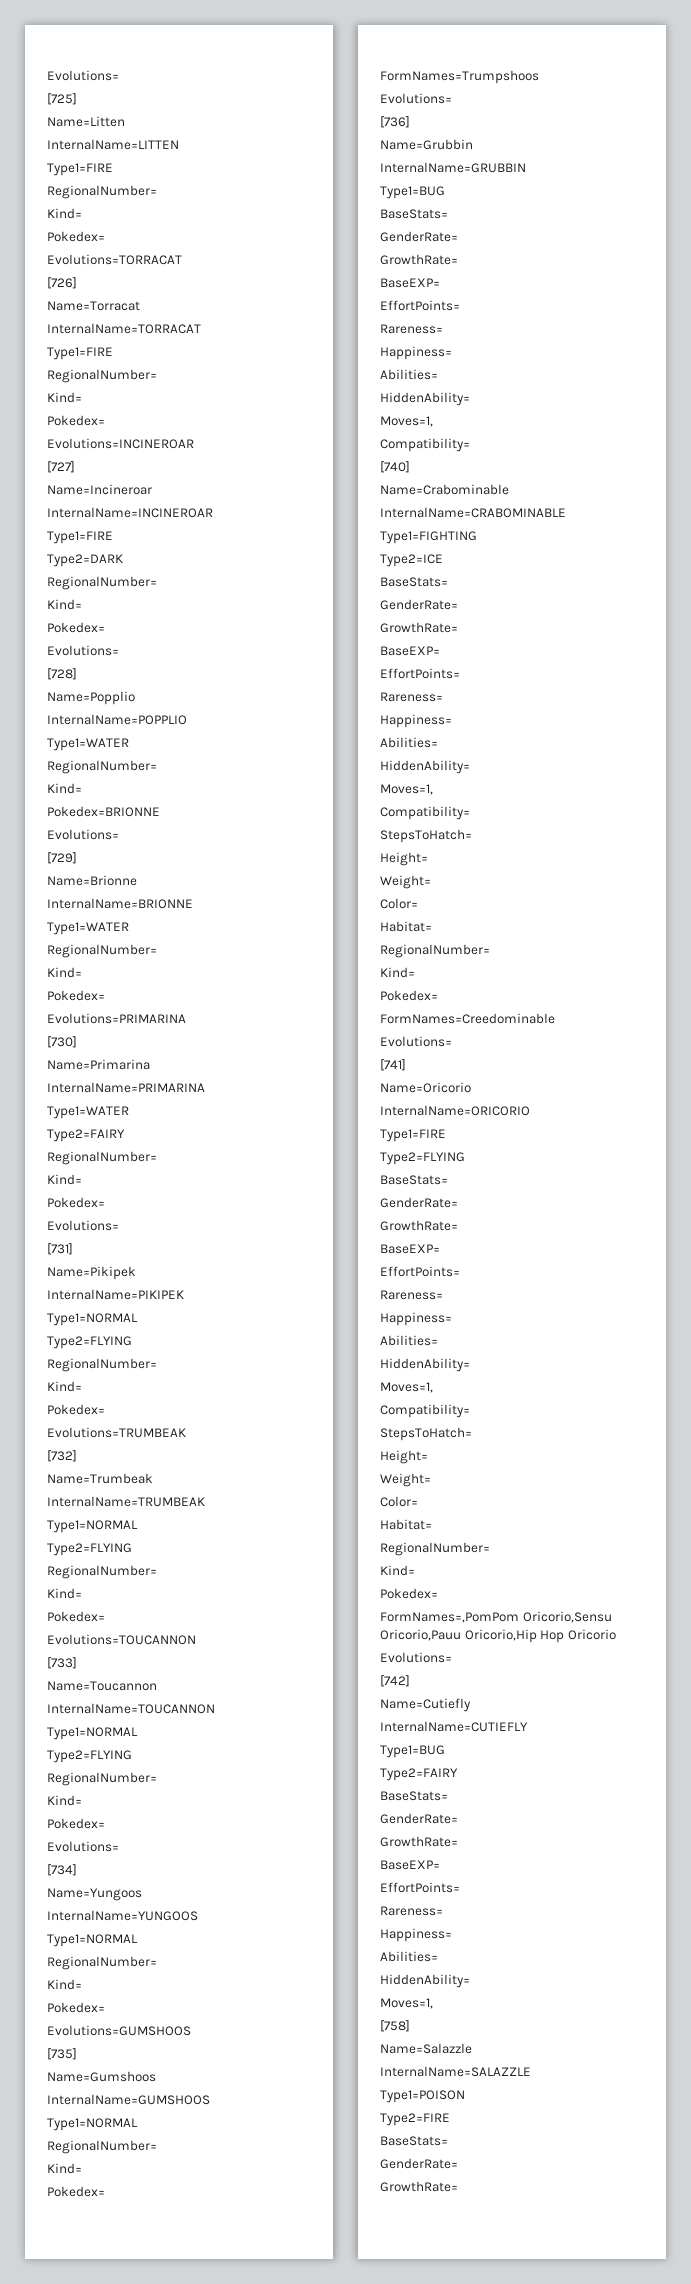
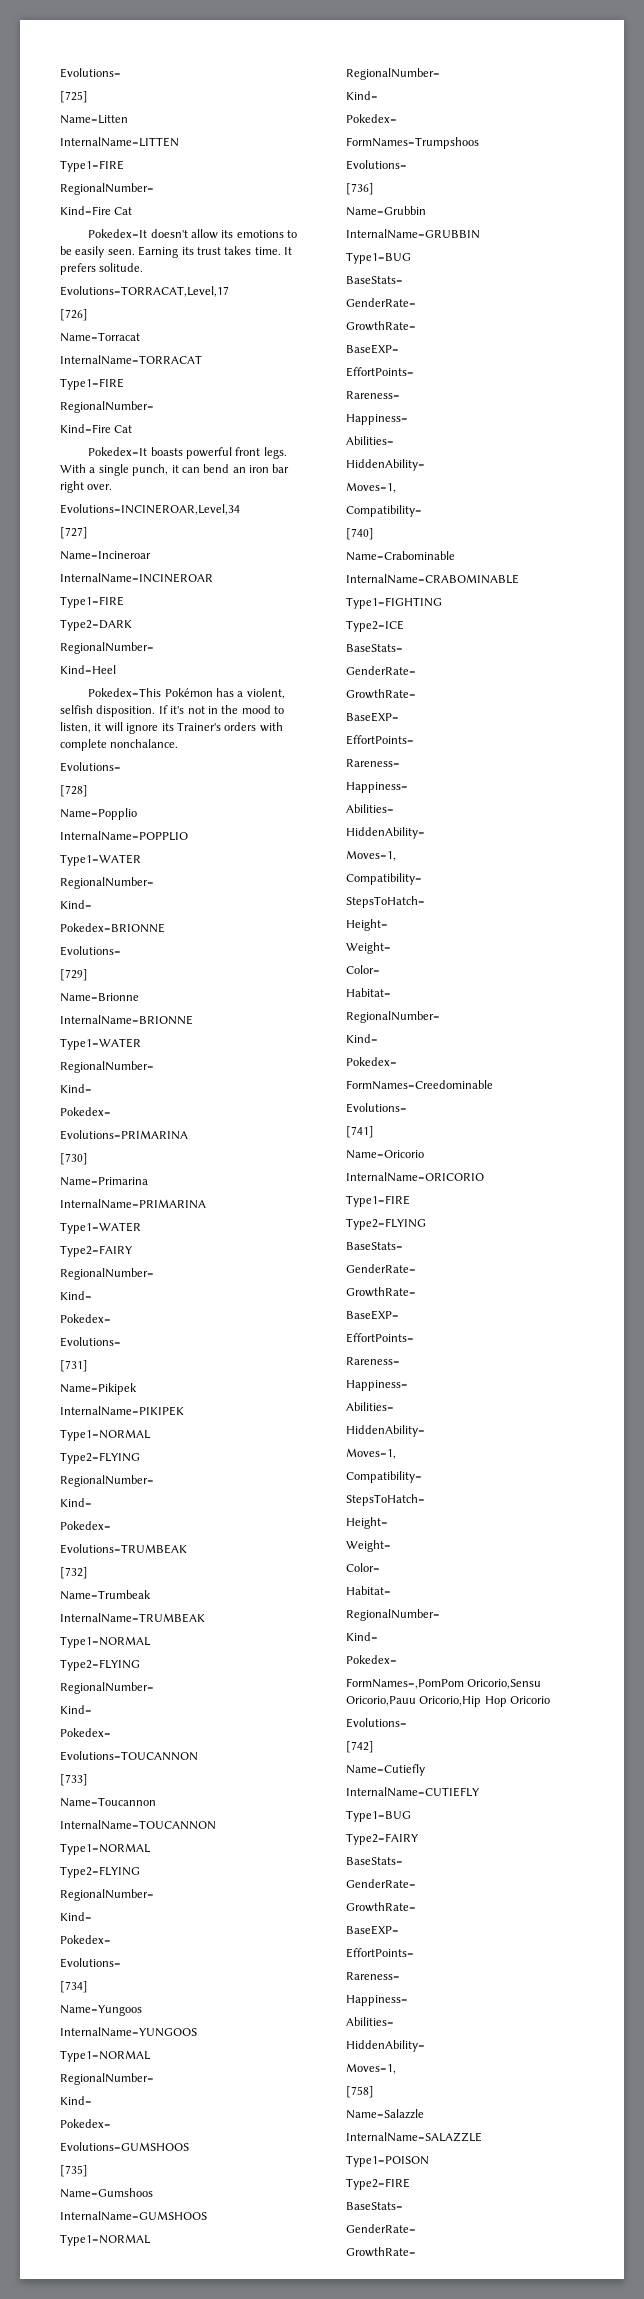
[47,208,82,219] [47,231,105,242] [47,254,182,265] Kind= // Pokedex= // Evolutions=TORRACAT -> [60,206,133,215] [88,229,298,239] [60,246,292,258] [60,263,144,275] [60,286,229,297] Kind=Fire Cat // Pokedex=It doesn't allow its emotions to be easily seen. Earning its trust takes time. It prefers solitude. // Evolutions=TORRACAT,Level,17
[47,392,82,403] [47,415,105,426] [47,438,194,449] Kind= // Pokedex= // Evolutions=INCINEROAR -> [60,424,133,433] [88,447,287,459] [60,464,290,476] [60,481,113,493] [60,504,240,515] Kind=Fire Cat // Pokedex=It boasts powerful front legs. With a single punch, it can bend an iron bar right over. // Evolutions=INCINEROAR,Level,34
[47,599,82,610] [47,622,105,633] Kind= // Pokedex= -> [60,665,116,674] [88,688,285,699] [60,705,284,717] [60,722,283,734] [60,739,179,751] Kind=Heel // Pokedex=This Pokémon has a violent, selfish disposition. If it's not in the mood to listen, it will ignore its Trainer's orders with complete nonchalance.

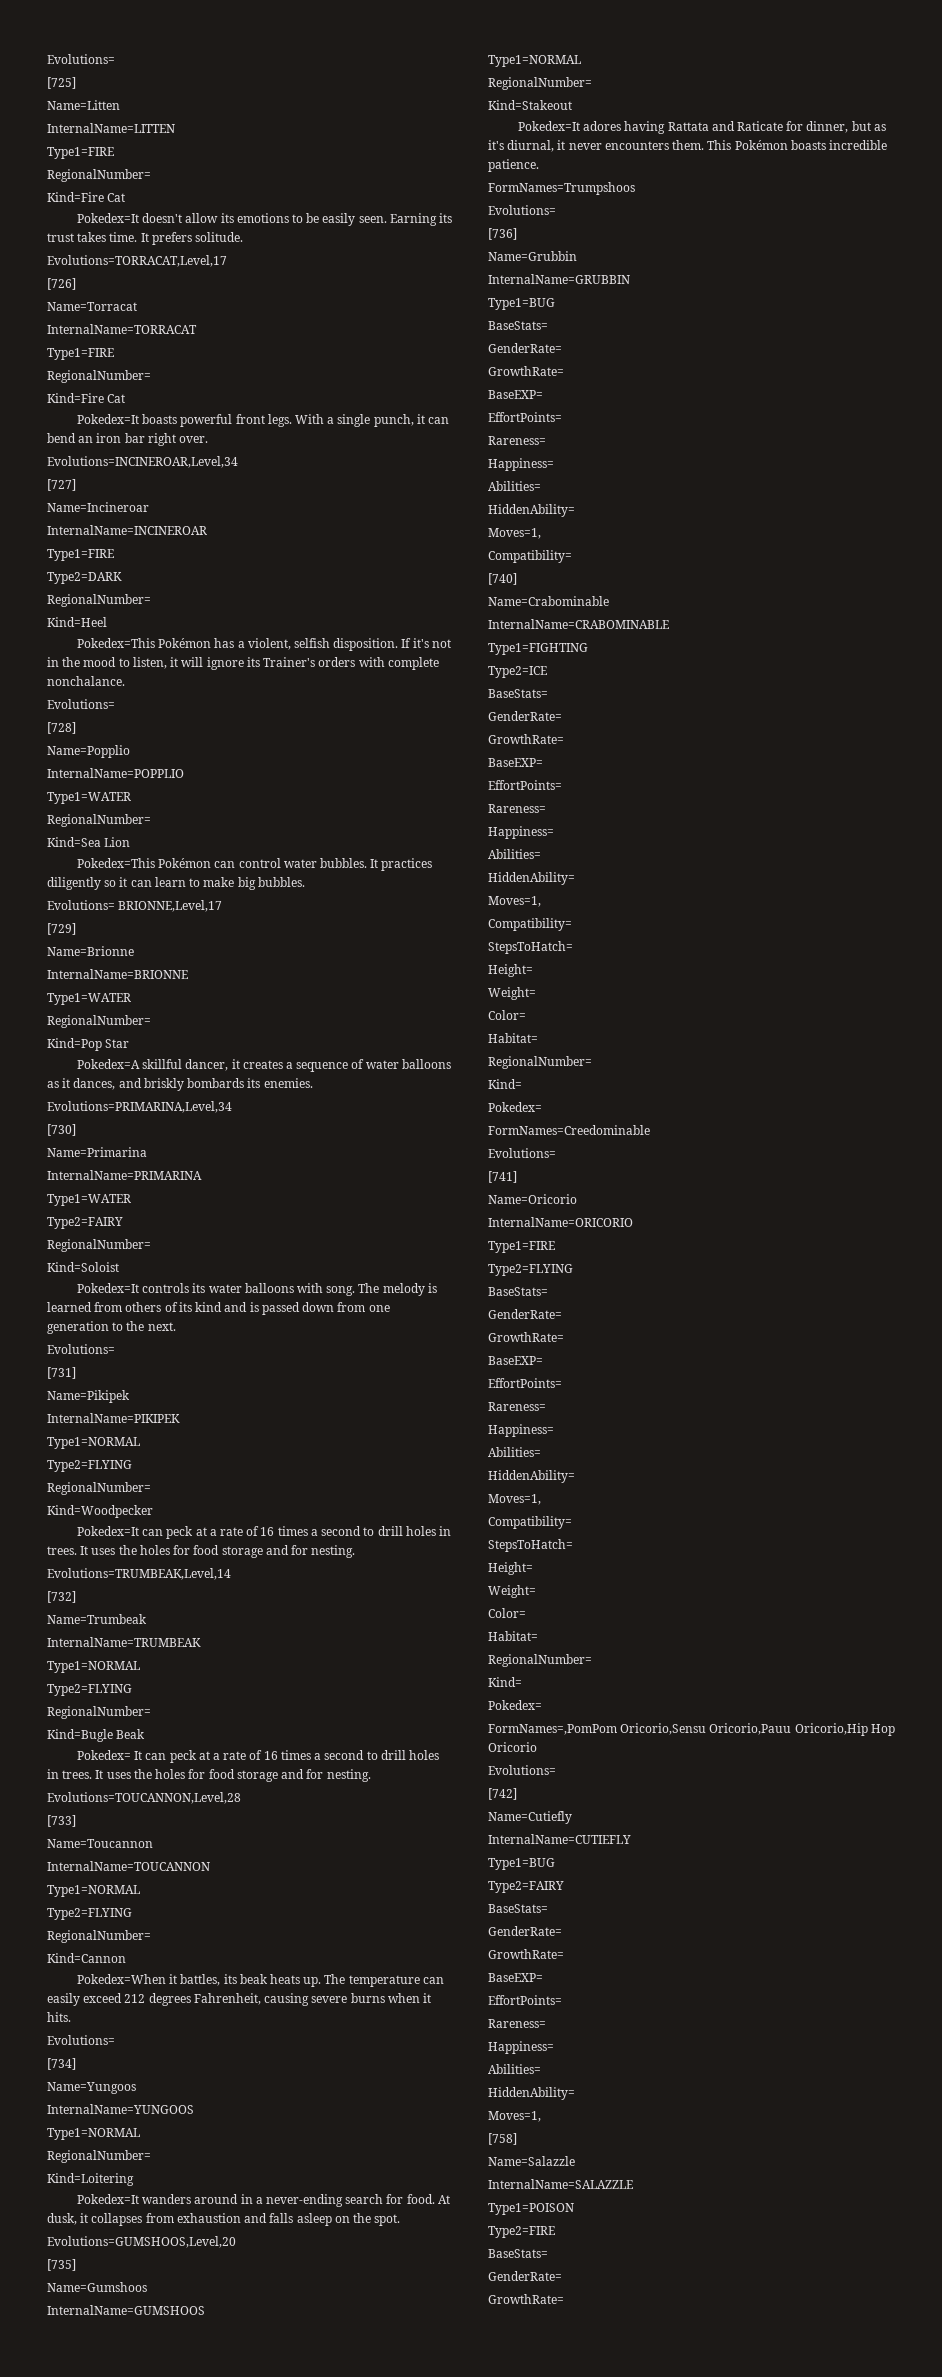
[60,900,92,909] [60,923,165,933] [60,946,121,956] Kind= // Pokedex=BRIONNE // Evolutions= -> [47,837,131,847] [76,858,433,871] [47,877,305,890] [47,900,223,912] Kind=Sea Lion // Pokedex=This Pokémon can control water bubbles. It practices diligently so it can learn to make big bubbles. // Evolutions= BRIONNE,Level,17
[60,1084,92,1093] [60,1107,111,1116] [60,1130,188,1140] Kind= // Pokedex= // Evolutions=PRIMARINA -> [47,1038,130,1051] [76,1059,451,1072] [47,1078,313,1091] [47,1101,232,1113] Kind=Pop Star // Pokedex=A skillful dancer, it creates a sequence of water balloons as it dances, and briskly bombards its enemies. // Evolutions=PRIMARINA,Level,34
[60,1291,92,1300] [60,1314,111,1323] Kind= // Pokedex= -> [47,1262,119,1272] [76,1283,437,1296] [47,1302,390,1315] [47,1321,176,1334] Kind=Soloist // Pokedex=It controls its water balloons with song. The melody is learned from others of its kind and is passed down from one generation to the next.
[60,1498,92,1507] [60,1521,111,1530] [60,1544,187,1554] Kind= // Pokedex= // Evolutions=TRUMBEAK -> [47,1505,153,1518] [76,1526,452,1539] [47,1545,356,1558] [47,1568,231,1580] Kind=Woodpecker // Pokedex=It can peck at a rate of 16 times a second to drill holes in trees. It uses the holes for food storage and for nesting. // Evolutions=TRUMBEAK,Level,14
[60,1705,92,1714] [60,1728,111,1737] [60,1751,198,1761] Kind= // Pokedex= // Evolutions=TOUCANNON -> [47,1729,146,1742] [76,1750,440,1763] [47,1769,371,1782] [47,1792,241,1804] Kind=Bugle Beak // Pokedex= It can peck at a rate of 16 times a second to drill holes in trees. It uses the holes for food storage and for nesting. // Evolutions=TOUCANNON,Level,28
[60,1912,92,1921] [60,1935,111,1944] Kind= // Pokedex= -> [47,1953,126,1963] [76,1974,444,1987] [47,1993,432,2006] [47,2012,71,2022] Kind=Cannon // Pokedex=When it battles, its beak heats up. The temperature can easily exceed 212 degrees Fahrenheit, causing severe burns when it hits.
[60,2096,92,2105] [60,2119,111,2128] [60,2142,189,2152] Kind= // Pokedex= // Evolutions=GUMSHOOS -> [47,2173,134,2186] [76,2194,450,2207] [47,2213,401,2226] [47,2236,236,2248] Kind=Loitering // Pokedex=It wanders around in a never-ending search for food. At dusk, it collapses from exhaustion and falls asleep on the spot. // Evolutions=GUMSHOOS,Level,20
[346,91,378,100] [346,114,397,123] Kind= // Pokedex= -> [488,100,572,110] [517,121,886,134] [488,140,888,152] [488,159,539,172] Kind=Stakeout // Pokedex=It adores having Rattata and Raticate for dinner, but as it's diurnal, it never encounters them. This Pokémon boasts incredible patience.

